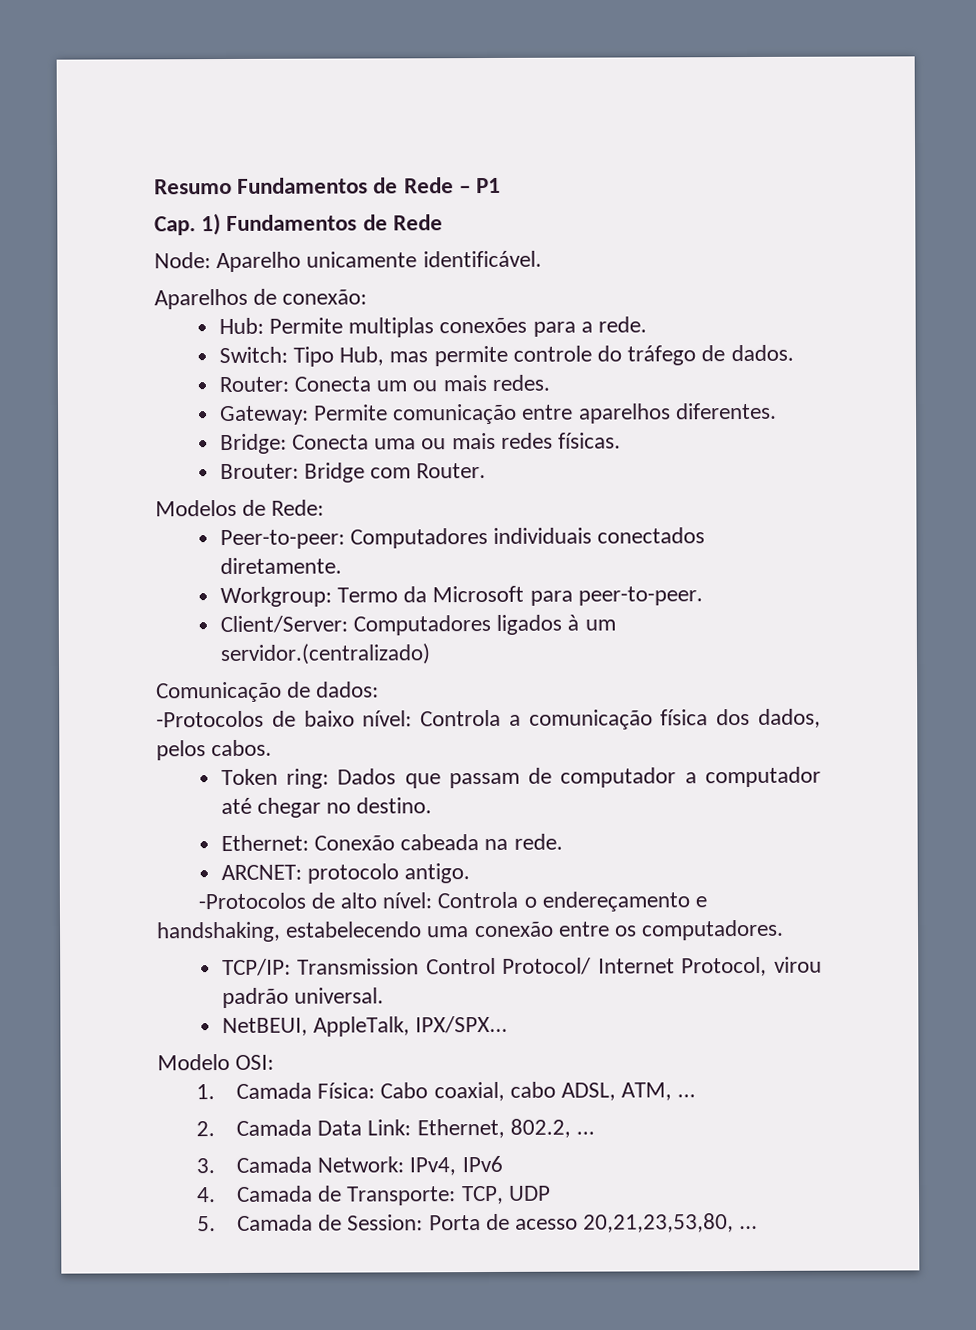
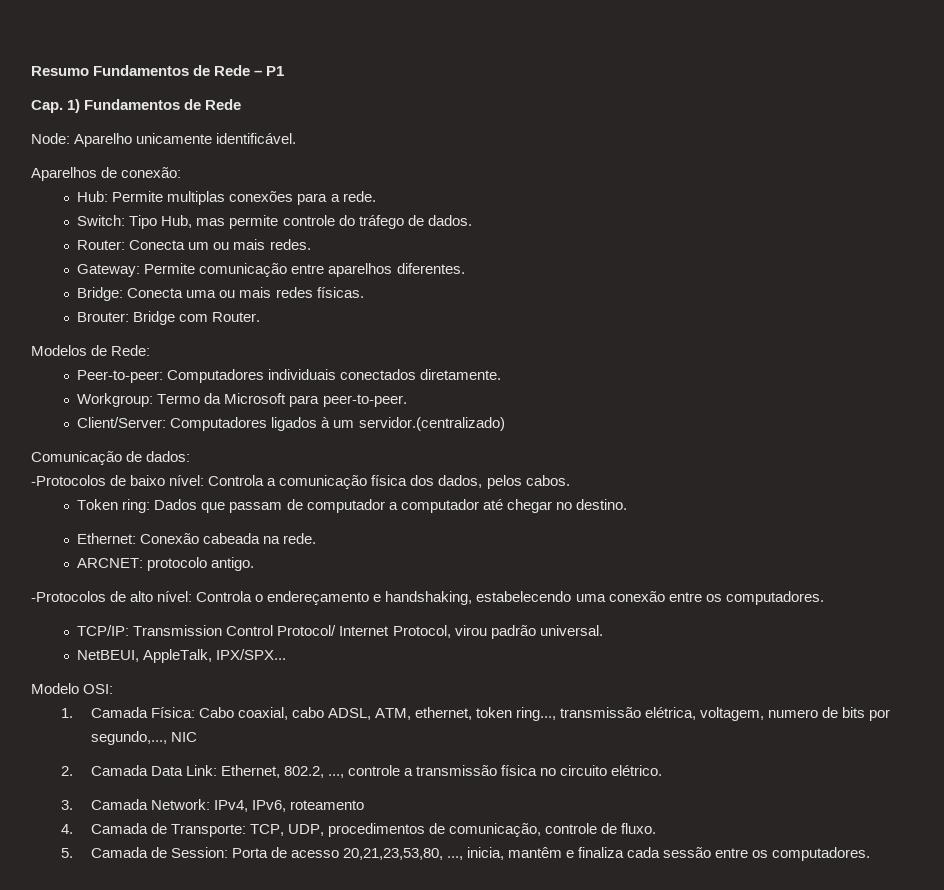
[677,1094,697,1098] ... -> [414,707,891,721] [90,731,197,745] ethernet, token ring..., transmissão elétrica, voltagem, numero de bits por segundo,..., NIC
[575,1131,595,1135] ... -> [327,765,663,778] ..., controle a transmissão física no circuito elétrico.
[461,1155,503,1173] IPv6 -> [251,800,364,812] IPv6, roteamento
[508,1185,551,1201] UDP -> [287,823,657,837] UDP, procedimentos de comunicação, controle de fluxo.
[739,1225,759,1230] ... -> [446,847,871,861] ..., inicia, mantêm e finaliza cada sessão entre os computadores.

